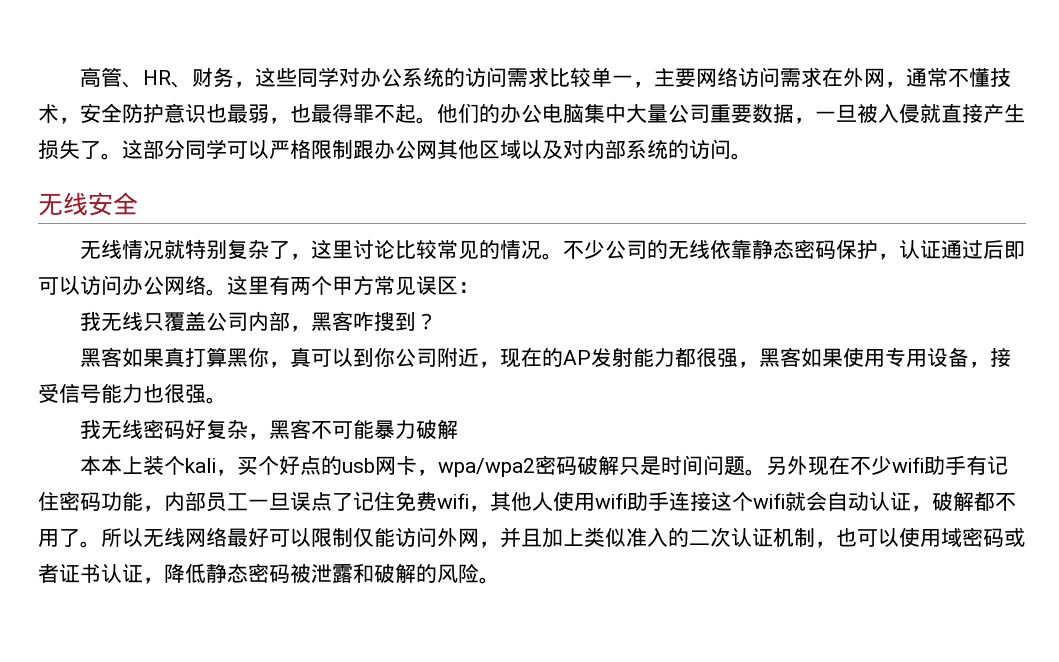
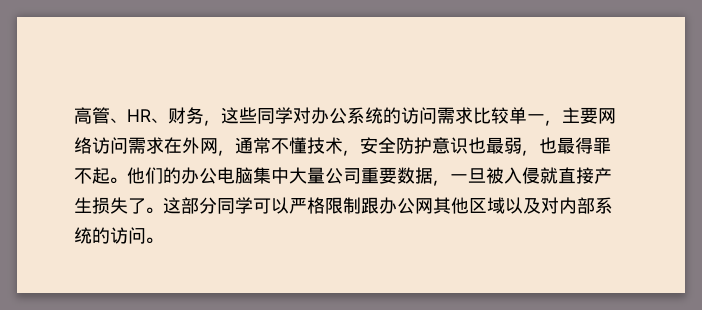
[38,192,138,216] [80,239,1026,260] [38,275,479,296] [80,311,438,332] [80,347,1012,368] [38,383,227,404] [80,419,459,440] [80,455,1009,477] [38,491,1016,512] [38,527,1025,548] [38,563,500,584] // 无线安全 // 无线情况就特别复杂了，这里讨论比较常见的情况。不少公司的无线依靠静态密码保护，认证通过后即可以访问办公网络。这里有两个甲方常见误区： // 我无线只覆盖公司内部，黑客咋搜到？ // 黑客如果真打算黑你，真可以到你公司附近，现在的AP发射能力都很强，黑客如果使用专用设备，接受信号能力也很强。 // 我无线密码好复杂，黑客不可能暴力破解 // 本本上装个kali，买个好点的usb网卡，wpa/wpa2密码破解只是时间问题。另外现在不少wifi助手有记住密码功能，内部员工一旦误点了记住免费wifi，其他人使用wifi助手连接这个wifi就会自动认证，破解都不用了。所以无线网络最好可以限制仅能访问外网，并且加上类似准入的二次认证机制，也可以使用域密码或者证书认证，降低静态密码被泄露和破解的风险。 -> (163, 240) none

